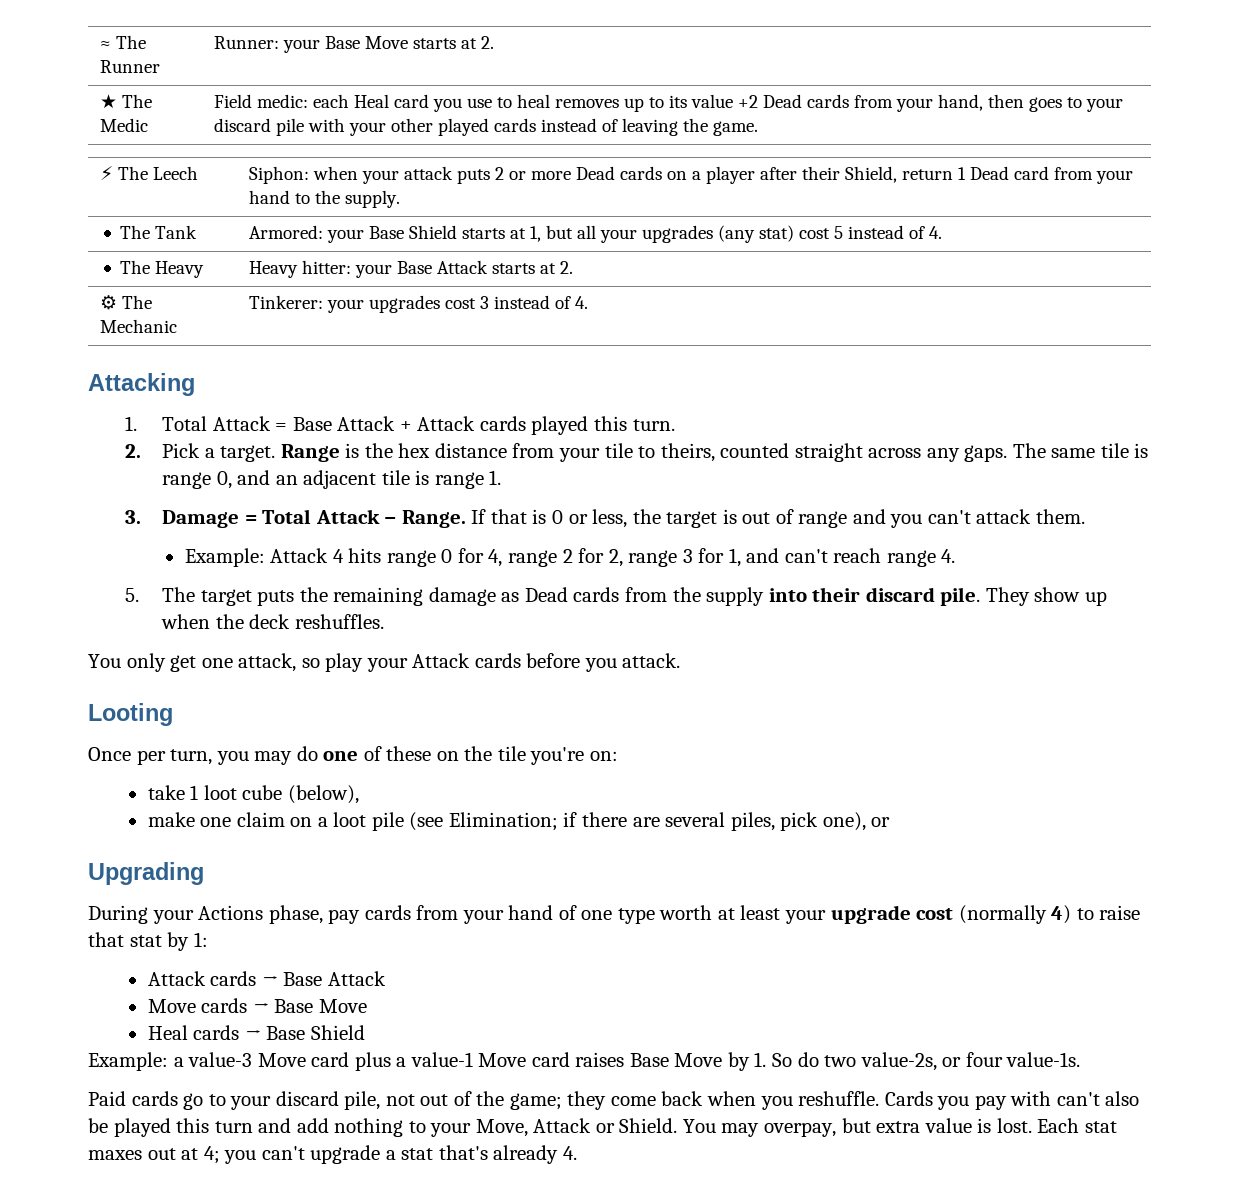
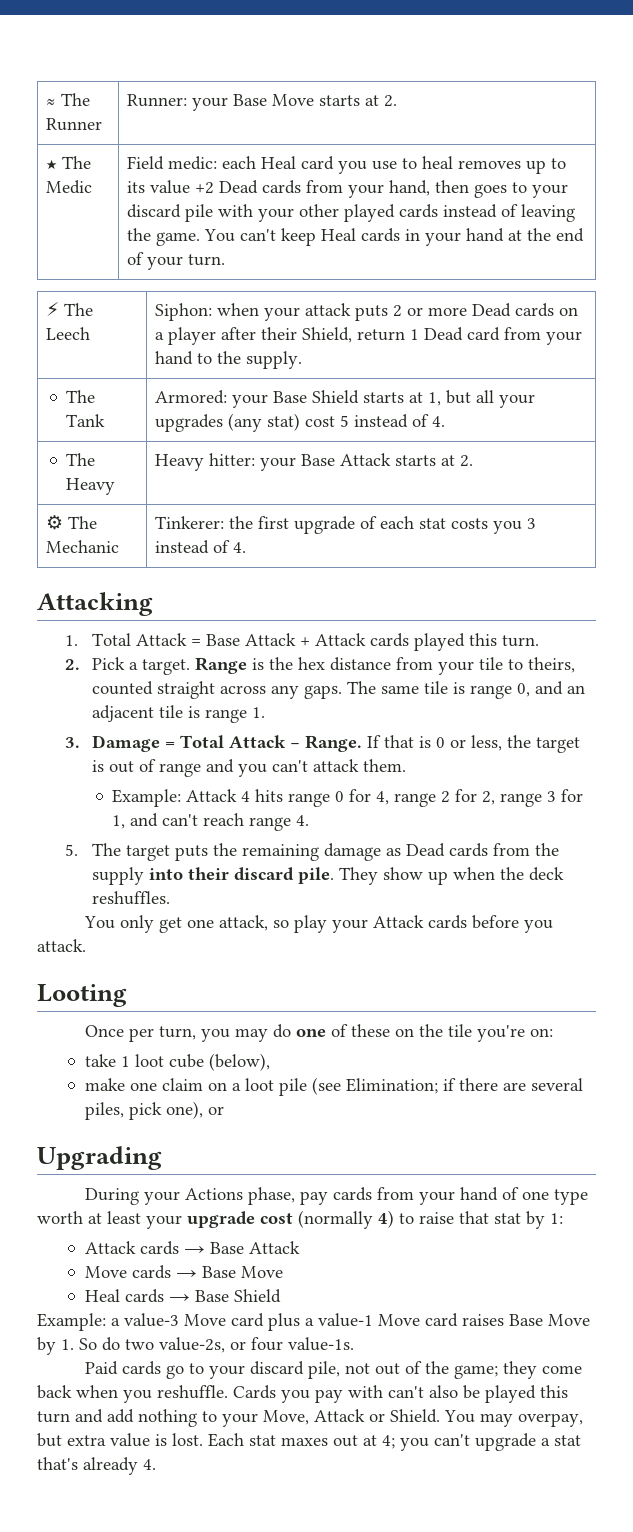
(758, 128) none -> [204,228,585,246] [127,252,226,270] You can't keep Heal cards in your hand at the end of your turn.
[326,295,476,313] your upgrades cost -> [229,516,523,534] the first upgrade of each stat costs you

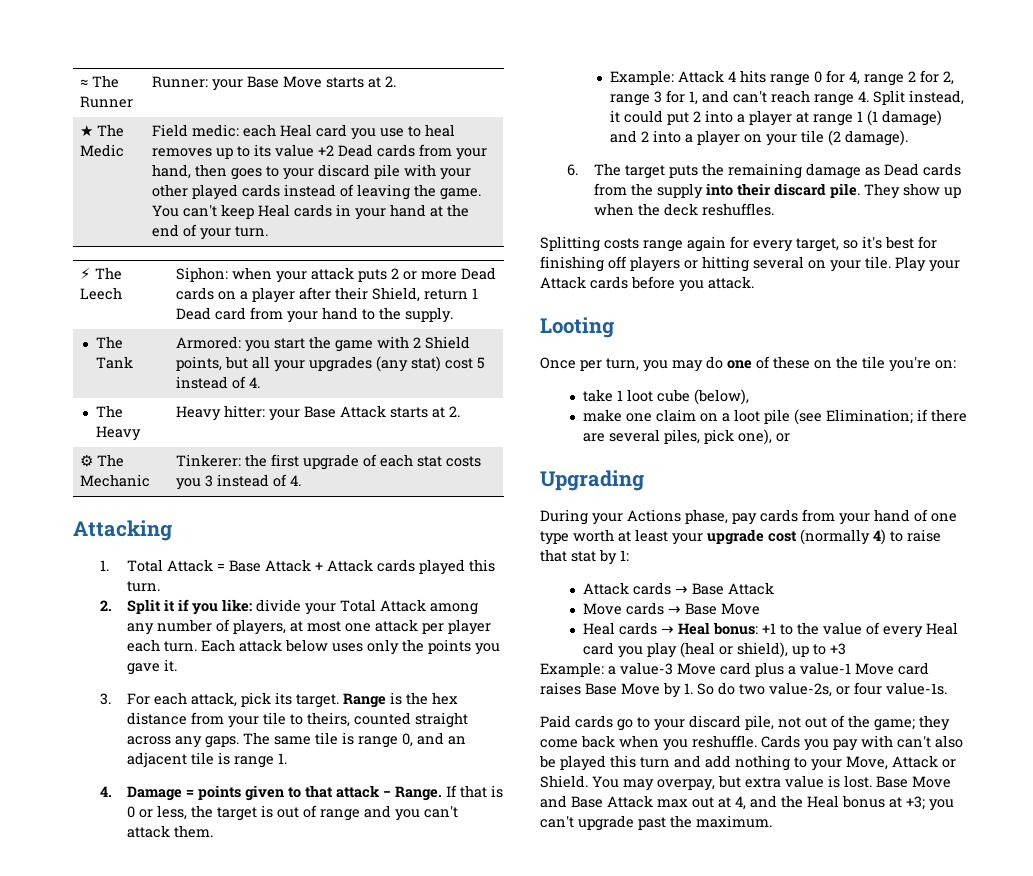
[232,390,442,408] your Base Shield starts at 1, -> [245,336,471,352] [176,356,223,371] you start the game with 2 Shield points,
[92,657,139,670] Pick a -> [126,599,478,615] [126,619,491,635] [126,639,500,655] [126,659,177,675] [99,692,292,707] Split it if you like: divide your Total Attack among any number of players, at most one attack per player each turn. Each attack below uses only the points you gave it. // 3. For each attack, pick its
[64,737,80,748] 3. -> [99,786,112,797] 4.
[180,735,287,748] Total Attack -> [197,785,380,801] points given to that attack
[64,844,78,856] // 5. -> [872,90,964,105] [609,110,942,126] [609,130,908,146] [566,164,578,176] Split instead, it could put 2 into a player at range 1 (1 damage) and 2 into a player on your tile (2 damage). // 6.
[83,915,327,933] You only get one attack, so play -> [540,236,937,252] [540,256,926,272] Splitting costs range again for every target, so it's best for finishing off players or hitting several on your tile. Play
[194,1289,281,1303] Base Shield -> [677,622,958,638] [582,642,846,658] Heal bonus: +1 to the value of every Heal card you play (heal or shield), up to +3
[208,1433,581,1451] [37,1457,156,1475] Each stat maxes out at 4; you can't upgrade a stat that's already 4. -> [876,776,951,788] [540,795,954,811] [540,815,772,831] Base Move and Base Attack max out at 4, and the Heal bonus at +3; you can't upgrade past the maximum.

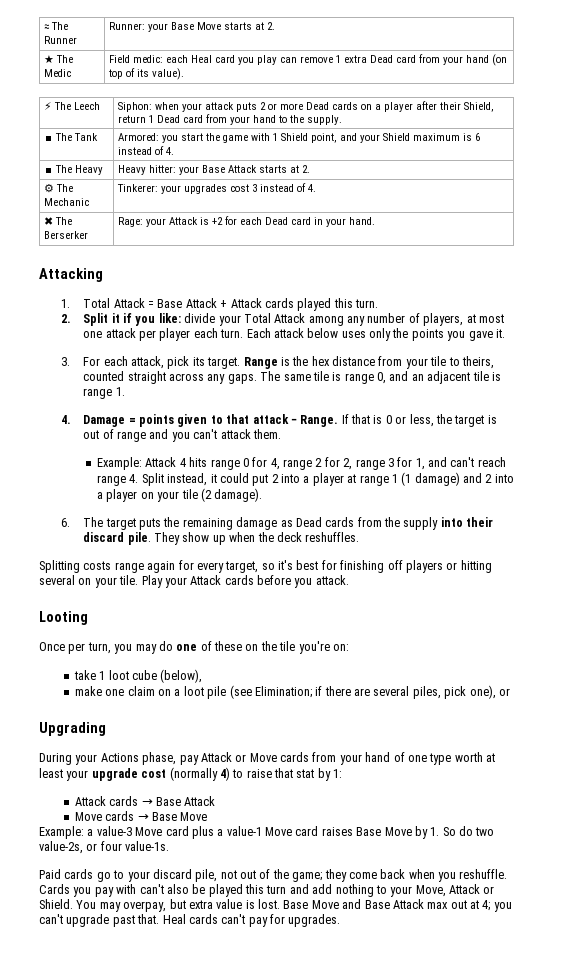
[380,124,456,137] [152,144,488,160] [152,164,472,180] [152,184,482,200] [152,204,470,220] [152,224,269,240] use to heal removes up to its value +2 Dead cards from your hand, then goes to your discard pile with your other played cards instead of leaving the game. You can't keep Heal cards in your hand at the end of your turn. -> [257,54,508,66] [109,68,185,80] play can remove 1 extra Dead card from your hand (on top of its value).
[413,336,471,349] [176,356,486,372] 2 Shield points, but all your upgrades (any stat) cost 5 -> [273,133,481,143] 1 Shield point, and your Shield maximum is 6
[245,454,482,470] [176,474,302,490] the first upgrade of each stat costs you 3 instead of 4. -> [161,183,317,194] [44,217,73,225] [44,231,89,239] [118,216,376,227] your upgrades cost 3 instead of 4. // ✖ The Berserker | Rage: your Attack is +2 for each Dead card in your hand.
(757, 519) none -> [200,752,277,762] Attack or Move
[582,622,958,638] [582,642,846,658] // Heal cards → Heal bonus: +1 to the value of every Heal card you play (heal or shield), up to +3 -> (208, 816) none
[735,795,954,811] [540,815,772,831] 4, and the Heal bonus at +3; you can't upgrade past the maximum. -> [482,900,512,912] [39,914,341,927] 4; you can't upgrade past that. Heal cards can't pay for upgrades.

